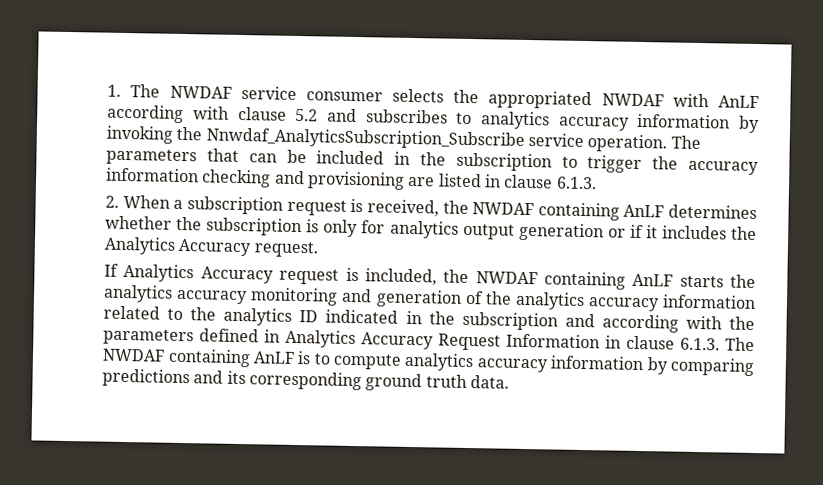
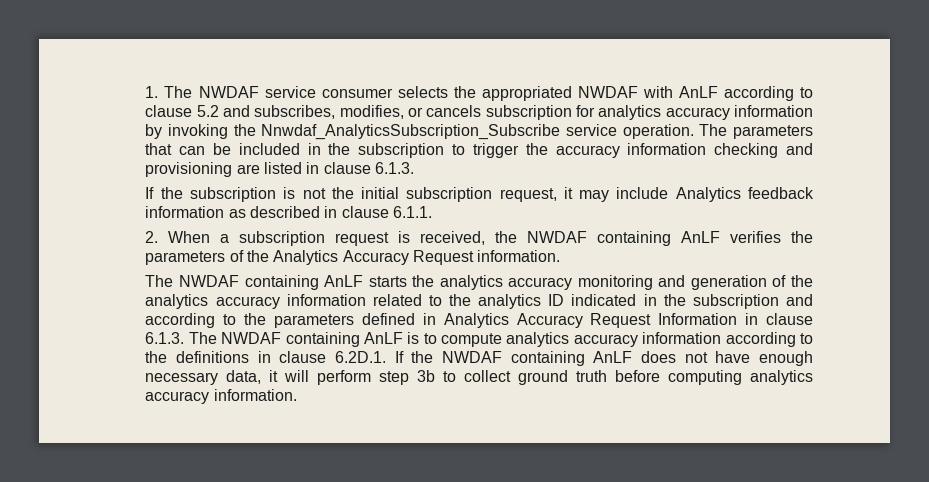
[192,106,229,120] with -> [799,87,813,98] to
[365,109,473,125] subscribes to -> [254,105,596,120] subscribes, modifies, or cancels subscription for
(597, 183) none -> [145,187,814,202] [145,206,432,218] // If the subscription is not the initial subscription request, it may include Analytics feedback information as described in clause 6.1.1.
[668,204,757,220] [105,215,758,242] [104,236,318,258] [104,263,470,286] determines whether the subscription is only for analytics output generation or if it includes the Analytics Accuracy request. // If Analytics Accuracy request is included, the -> [730,231,814,243] [145,250,561,265] [145,275,174,287] verifies the parameters of the Analytics Accuracy Request information. // The
[685,315,722,330] with -> [223,314,237,325] to
[646,357,756,377] [102,368,510,392] by comparing predictions and its corresponding ground truth data. -> [725,332,814,347] [145,351,813,366] [145,370,814,385] [145,389,297,404] according to the definitions in clause 6.2D.1. If the NWDAF containing AnLF does not have enough necessary data, it will perform step 3b to collect ground truth before computing analytics accuracy information.

